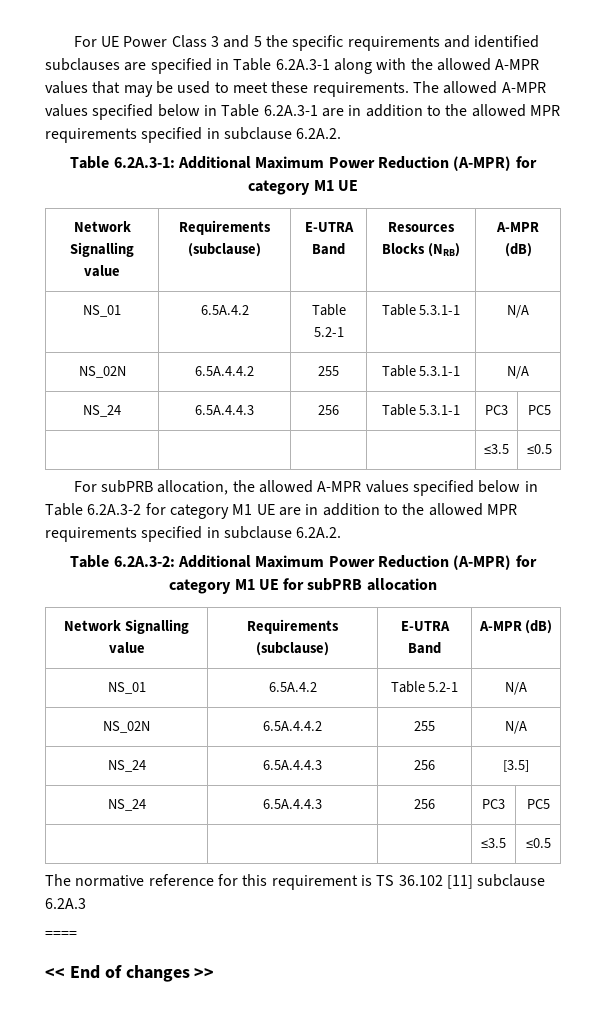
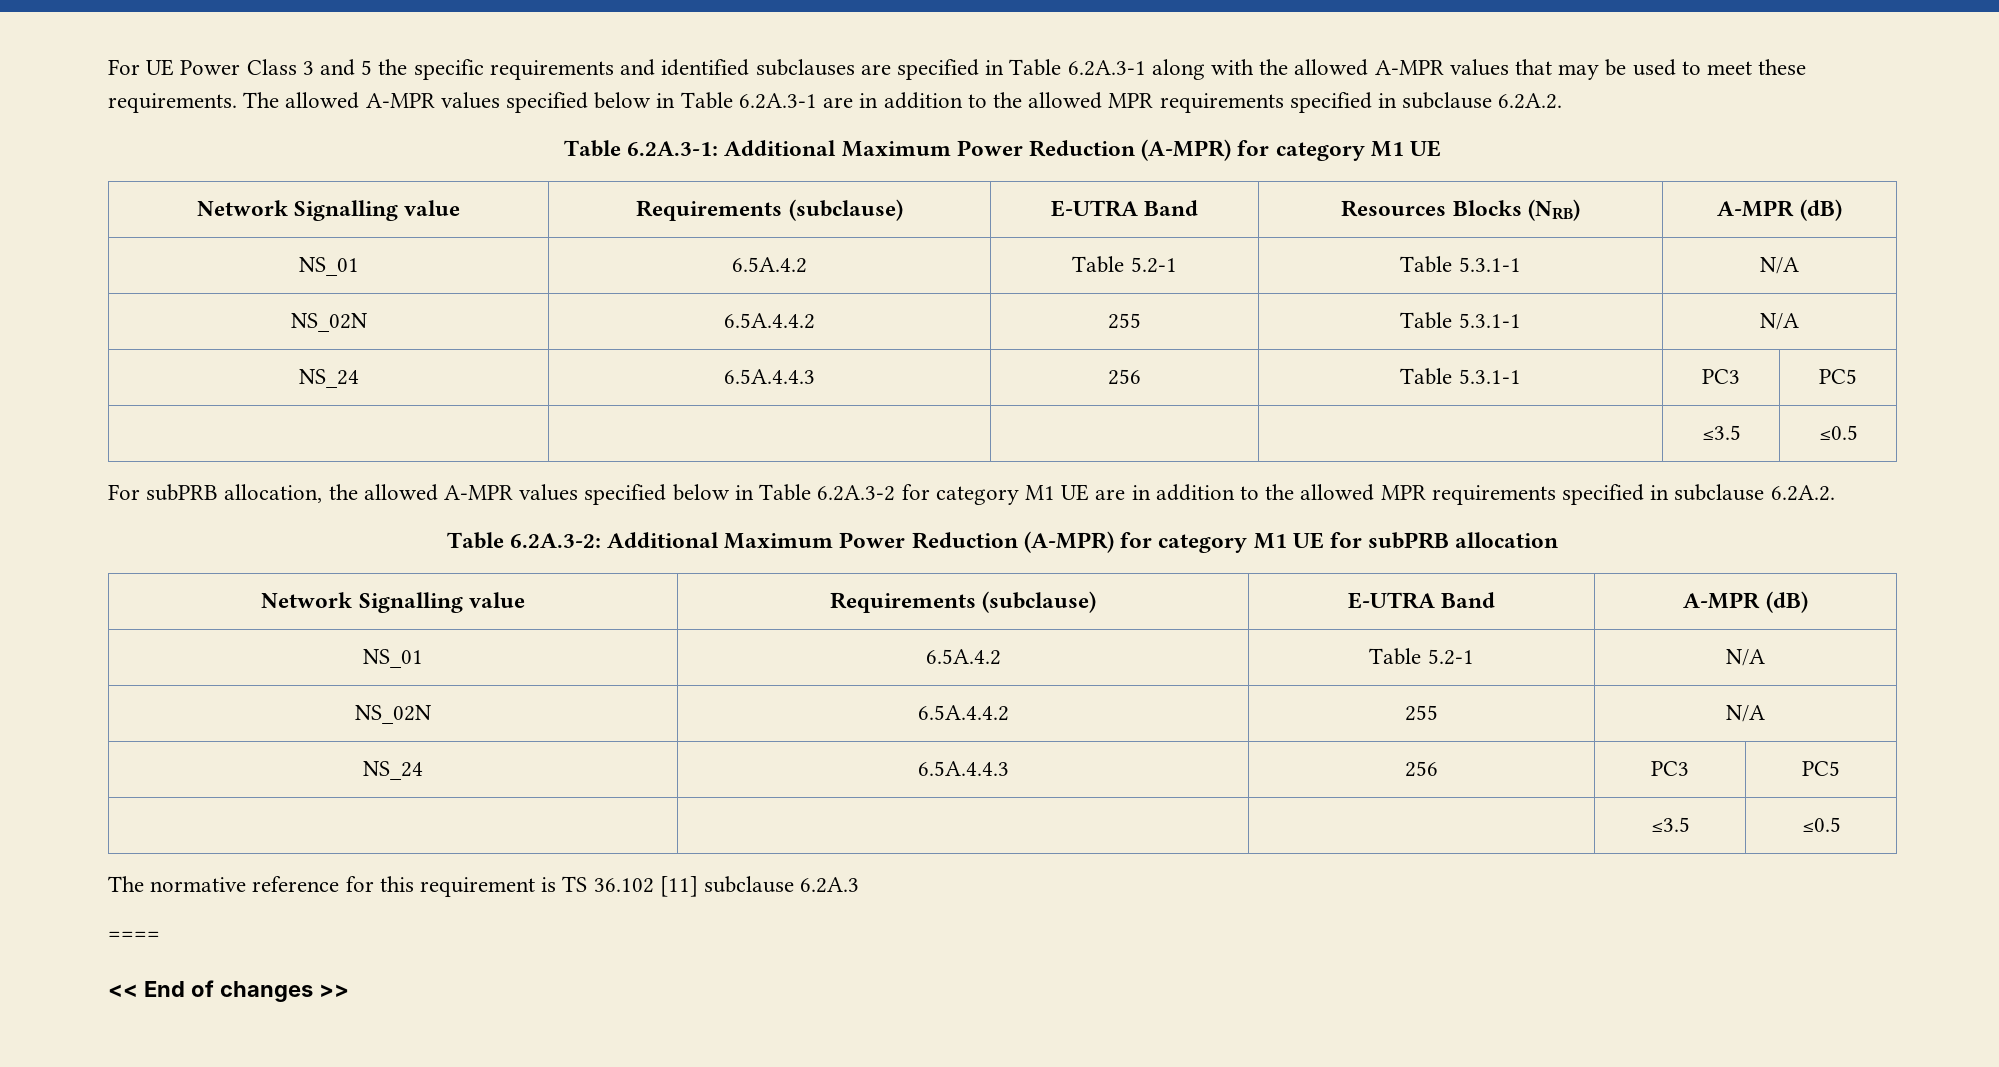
[107,760,146,772] [263,760,322,770] [414,760,435,770] [503,760,529,772] // NS_24 | 6.5A.4.4.3 | 256 | [3.5] -> (1765, 713) none

